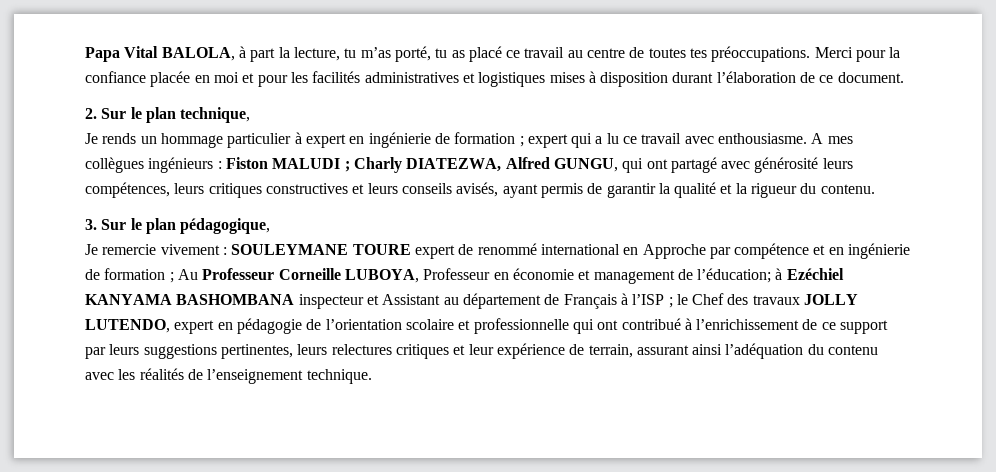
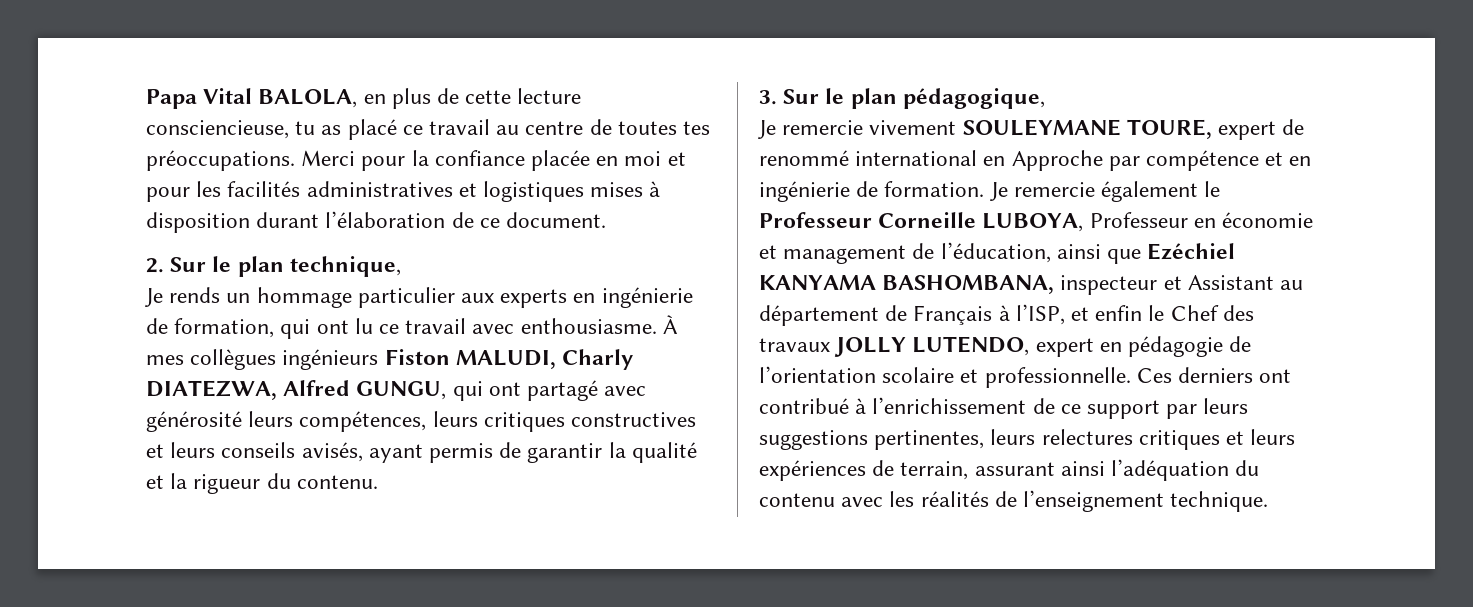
[238,46,431,62] à part la lecture, tu m’as porté, -> [363,88,582,109] [146,120,289,139] en plus de cette lecture consciencieuse,
[294,132,603,148] à expert en ingénierie de formation ; expert qui a -> [461,287,693,308] [146,318,349,339] aux experts en ingénierie de formation, qui ont
[811,133,824,144] A -> [662,315,678,334] À
[217,157,350,172] : Fiston MALUDI ; -> [384,349,556,369] Fiston MALUDI,
[222,244,411,255] : SOULEYMANE TOURE -> [962,119,1212,139] SOULEYMANE TOURE,
[104,268,198,283] formation ; Au -> [884,181,1221,202] formation. Je remercie également le
[697,268,783,283] l’éducation; à -> [940,242,1142,264] l’éducation, ainsi que
[176,294,295,305] BASHOMBANA -> [882,275,1055,294] BASHOMBANA,
[632,294,673,308] l’ISP ; -> [1015,304,1143,325] l’ISP, et enfin
[473,318,594,334] professionnelle qui -> [984,367,1254,388] professionnelle. Ces derniers
[468,343,565,359] leur expérience -> [1250,429,1296,445] [759,460,866,481] leurs expériences

